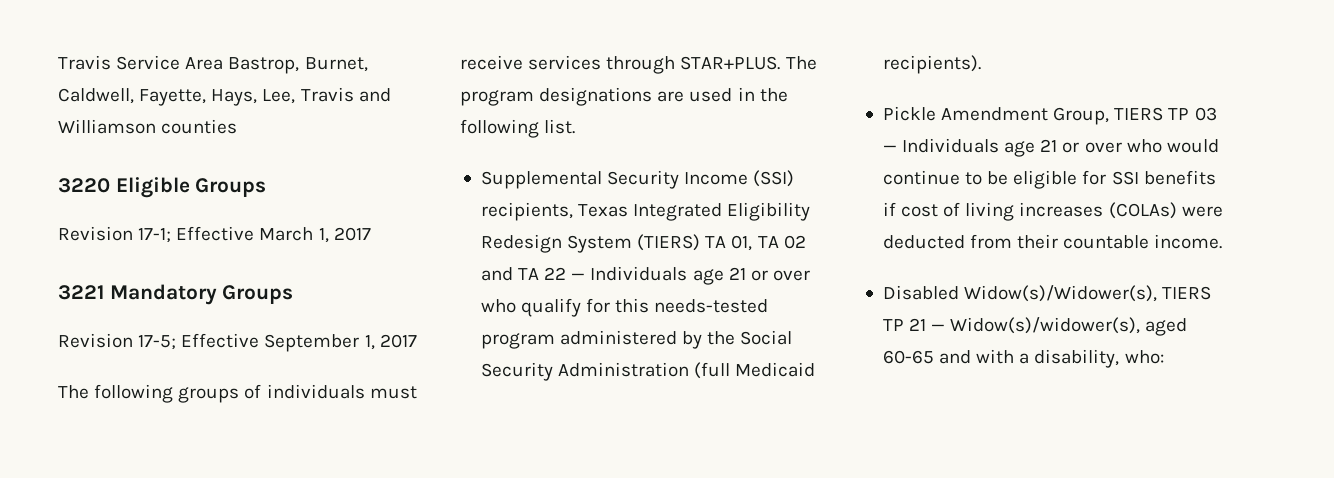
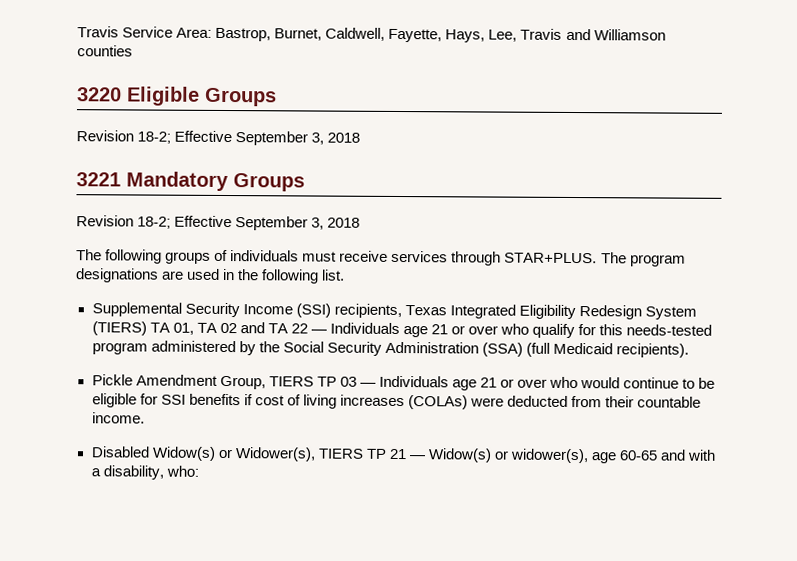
[185,57,224,70] Area -> [176,27,213,38] Area:
[138,226,371,243] 17-1; Effective March 1, 2017 -> [137,130,361,146] 18-2; Effective September 3, 2018
[138,333,417,352] 17-5; Effective September 1, 2017 -> [137,215,361,231] 18-2; Effective September 3, 2018
(690, 369) none -> [481,342,523,357] (SSA)
[964,285,1158,302] Widow(s)/Widower(s), -> [151,446,316,462] Widow(s) or Widower(s),
[950,317,1188,336] Widow(s)/widower(s), aged -> [427,448,618,464] Widow(s) or widower(s), age

